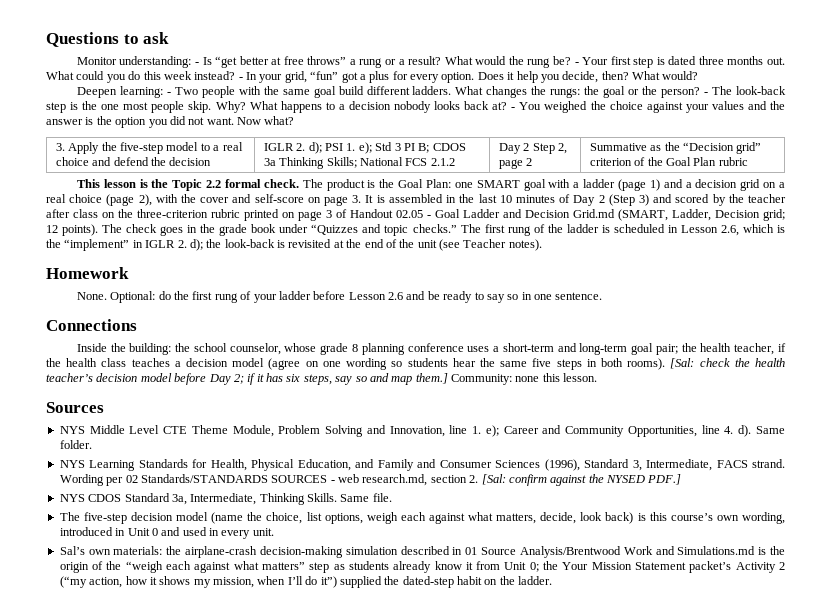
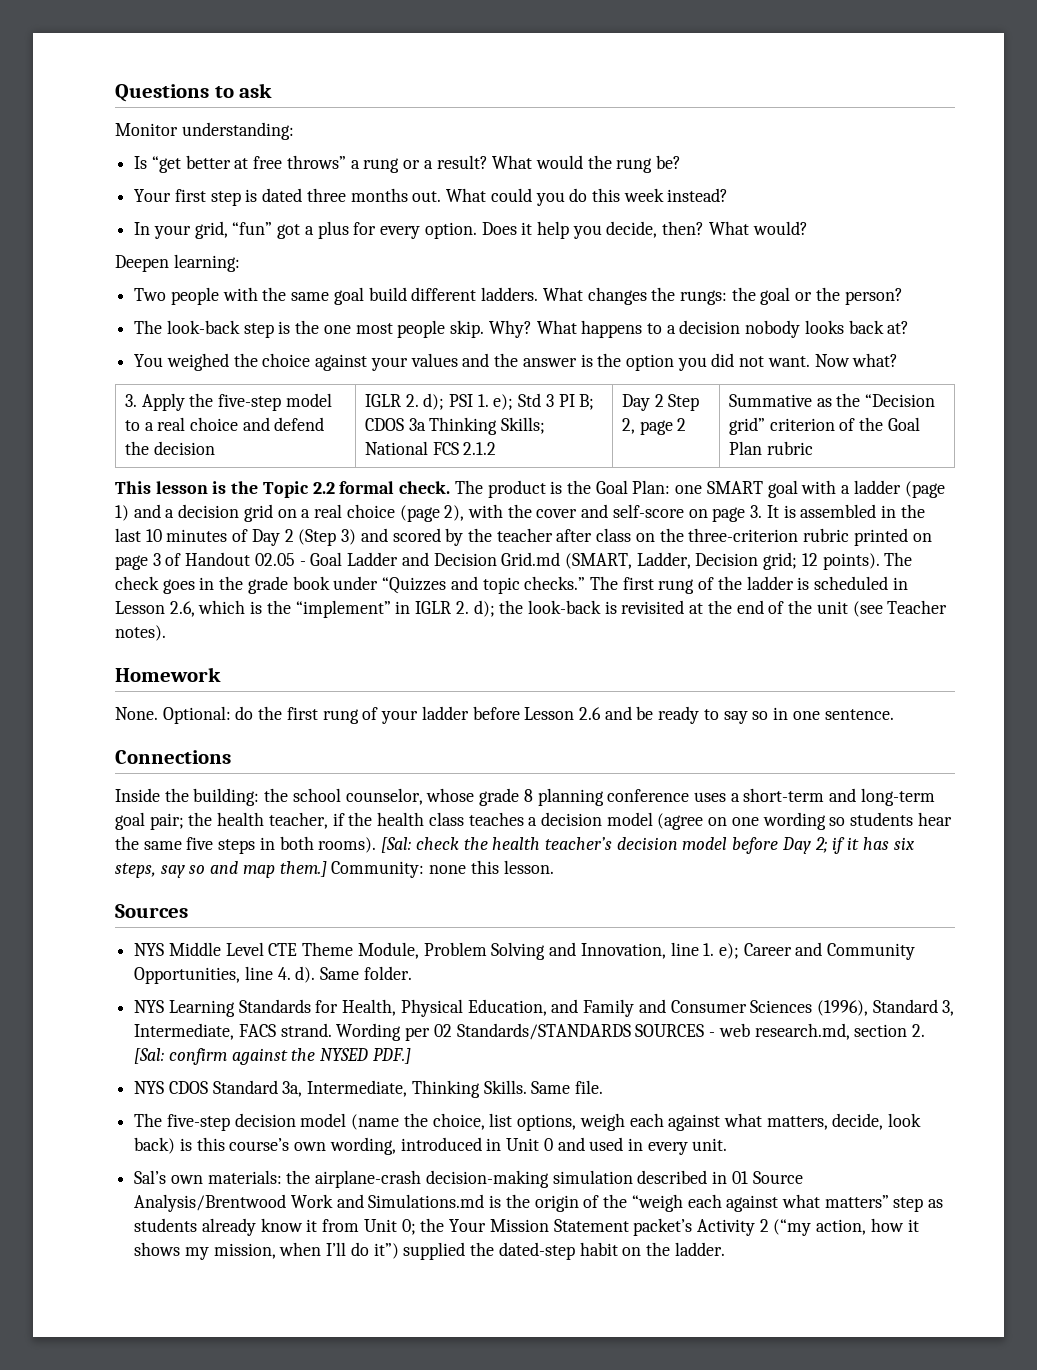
[194,62,199,65] - -> (294, 131) //
[574,62,579,65] - -> (682, 162) //
[238,77,243,80] - -> (729, 195) //
[166,92,171,95] - -> (240, 263) //
[704,92,709,95] - -> (903, 296) //
[511,107,516,110] - -> (910, 327) //

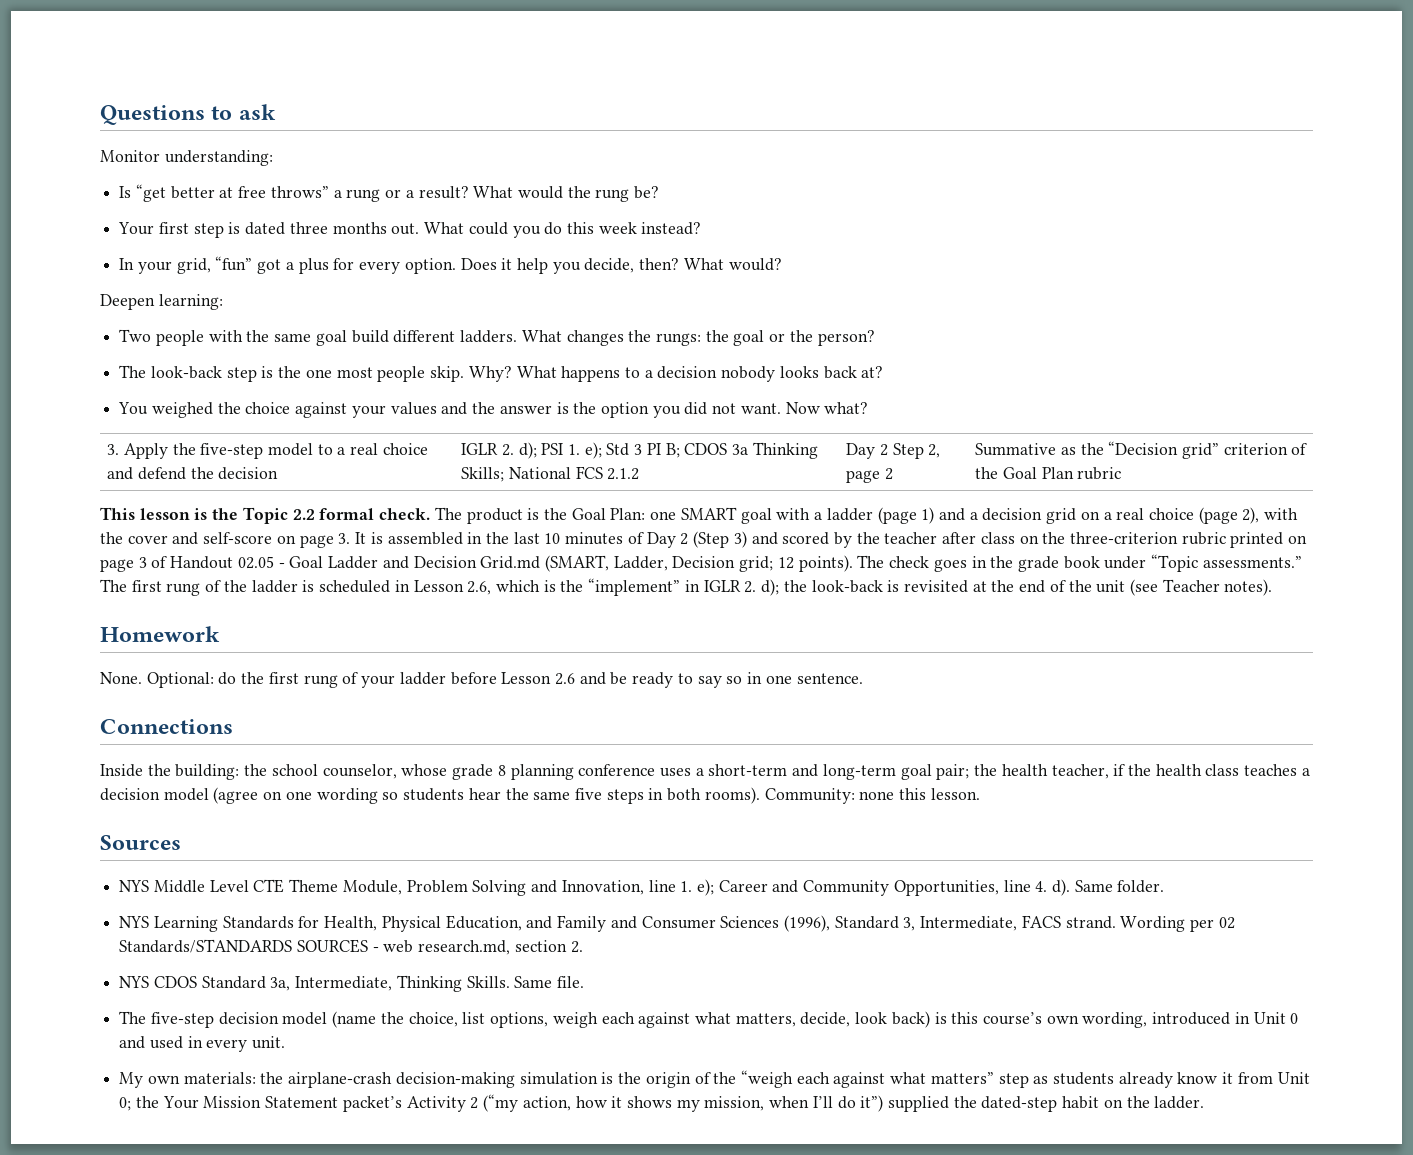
[382,576,586,594] “Quizzes and topic checks.” -> [1151,554,1302,572] “Topic assessments.”
[381,837,915,854] [115,861,327,878] [Sal: check the health teacher’s decision model before Day 2; if it has six steps, say so and map them.] -> (760, 795) none
[134,1048,411,1065] [Sal: confirm against the NYSED PDF.] -> (583, 947) none
[134,1170,167,1184] Sal’s -> [119,1072,144,1088] My
[637,1170,803,1184] [134,1194,485,1212] described in 01 Source Analysis/Brentwood Work and Simulations.md -> (598, 1078) none

